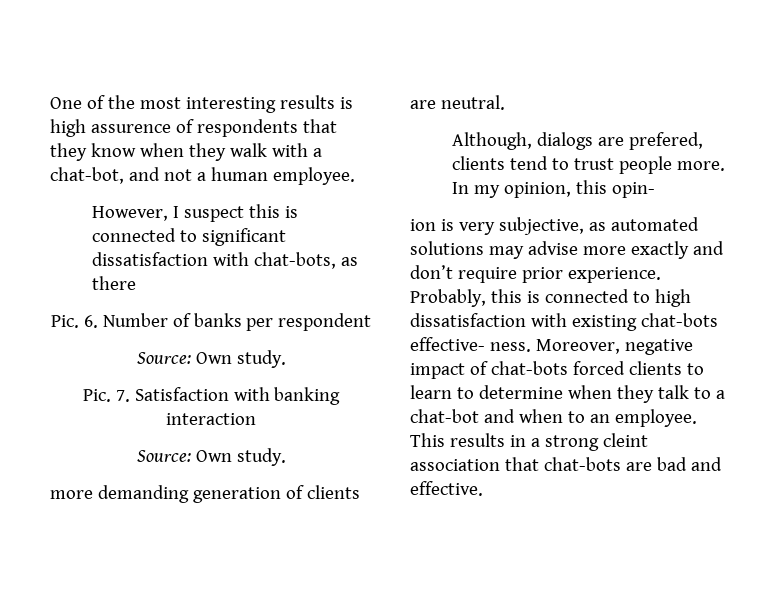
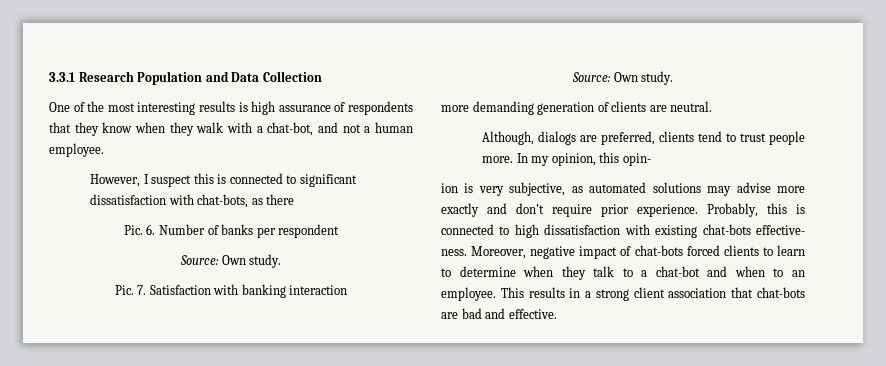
(50, 103) none -> [49,71,322,85] 3.3.1 Research Population and Data Collection //
[90,124,171,133] assurence -> [278,105,331,112] assurance
[628,132,703,150] prefered, -> [601,131,656,145] preferred,
[602,433,648,447] cleint -> [633,287,665,298] client

